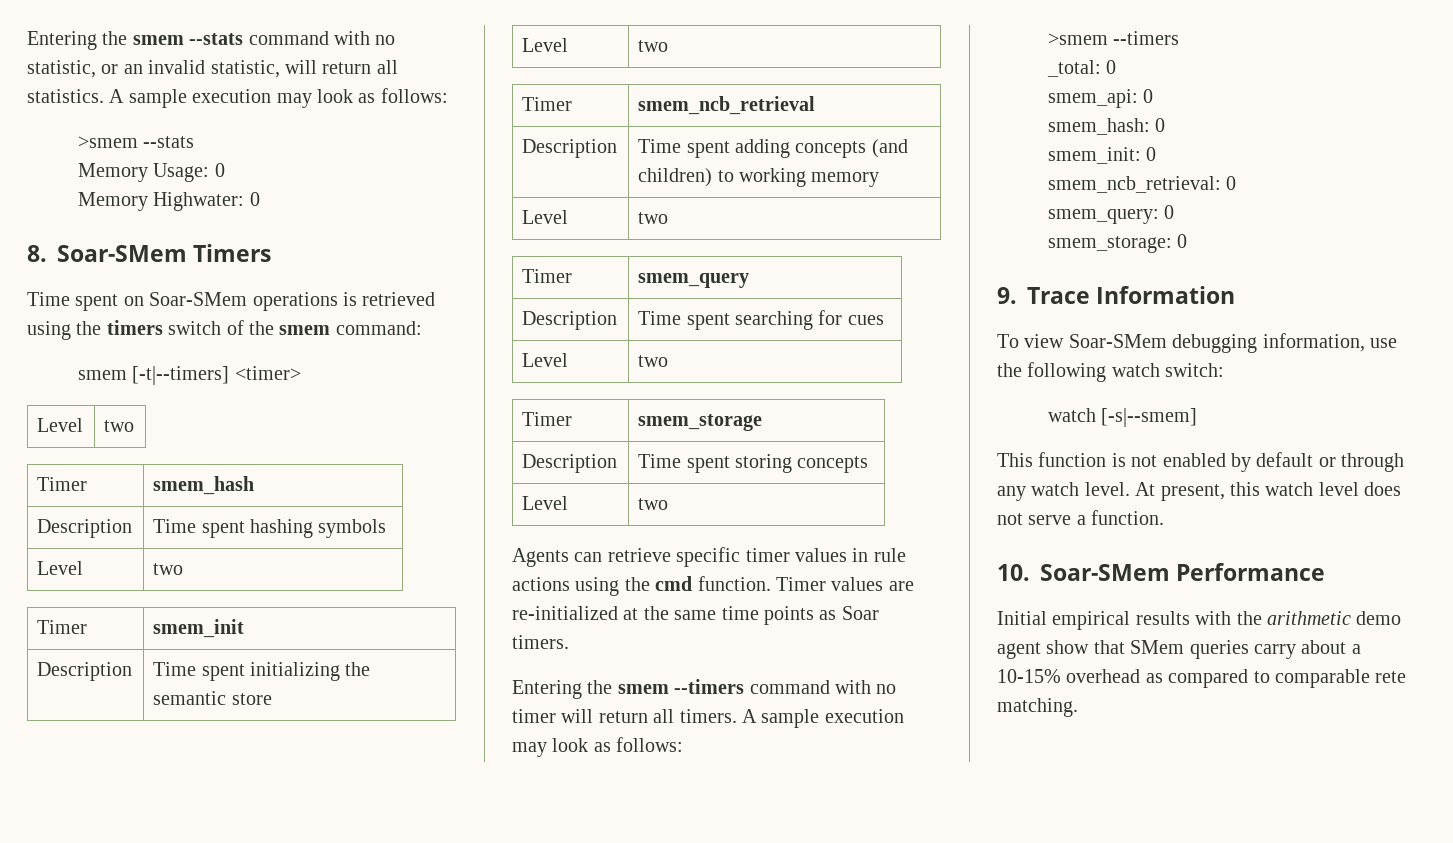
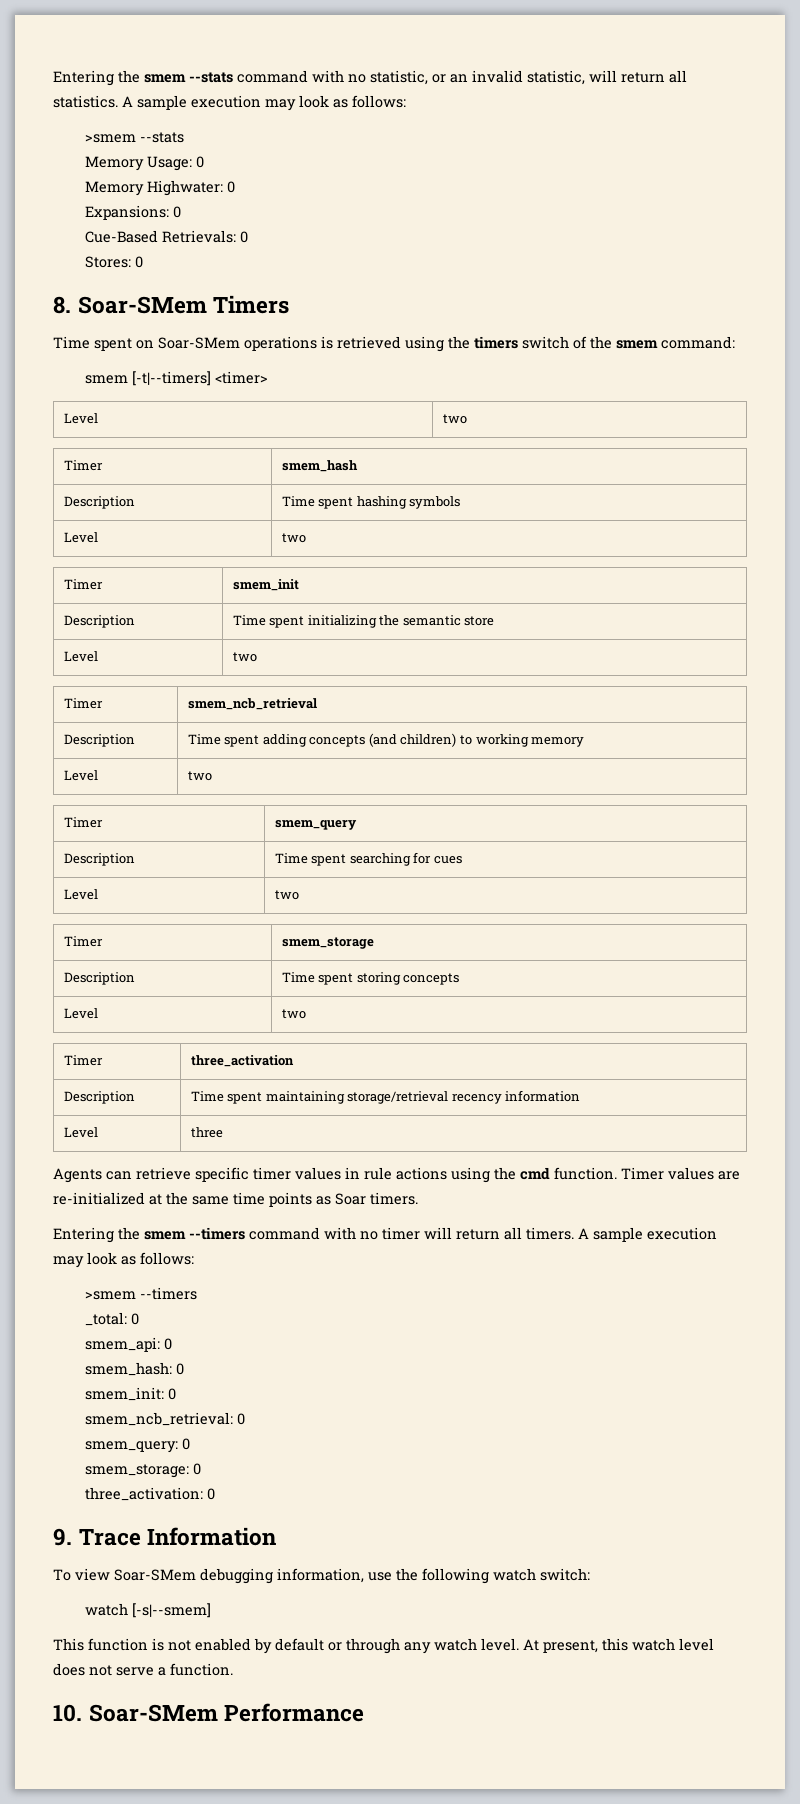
(260, 199) none -> [85,205,182,220] [85,230,249,243] [85,256,144,268] // Expansions: 0 // Cue-Based Retrievals: 0 // Stores: 0
(669, 504) none -> [63,1055,103,1066] [190,1055,294,1067] [63,1091,135,1104] [190,1090,581,1104] [63,1127,98,1138] [190,1127,223,1138] // Timer | three_activation // Description | Time spent maintaining storage/retrieval recency information // Level | three
(1188, 241) none -> [85,1487,216,1501] // three_activation: 0
[997,611,1402,630] [997,640,1361,659] [997,669,1407,688] [997,698,1078,717] // Initial empirical results with the arithmetic demo agent show that SMem queries carry about a 10-15% overhead as compared to comparable rete matching. -> (365, 1712) none

